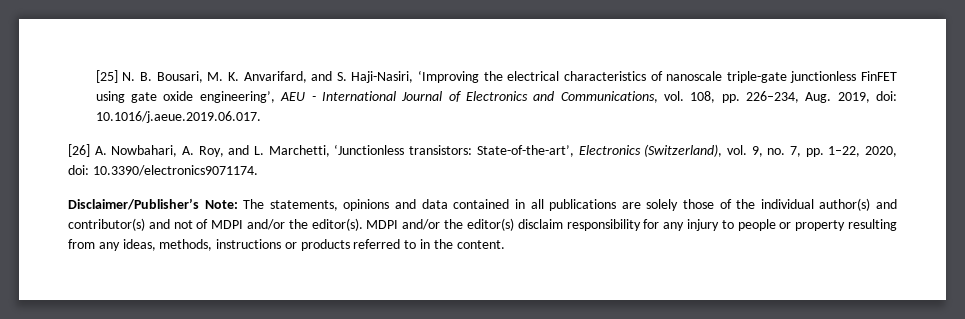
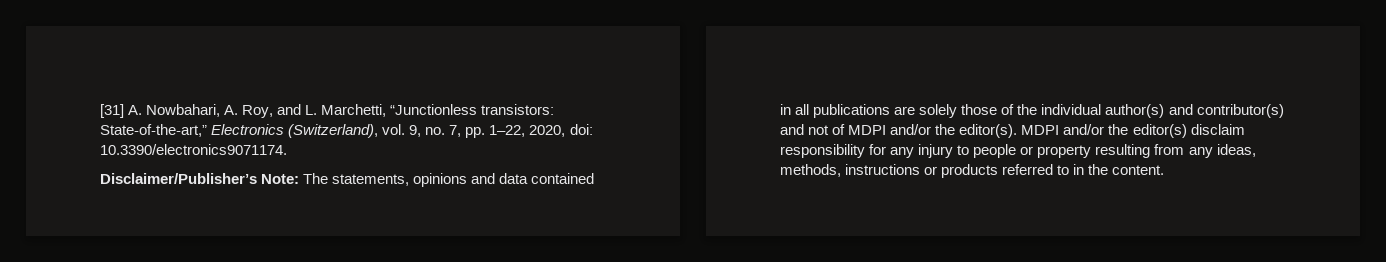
[95,70,897,83] [95,91,897,103] [95,111,261,123] [68,144,90,157] [25] N. B. Bousari, M. K. Anvarifard, and S. Haji-Nasiri, ‘Improving the electrical characteristics of nanoscale triple-gate junctionless FinFET using gate oxide engineering’, AEU - International Journal of Electronics and Communications, vol. 108, pp. 226–234, Aug. 2019, doi: 10.1016/j.aeue.2019.06.017. // [26] -> [100,104,124,118] [31]
[334,144,574,157] ‘Junctionless transistors: State-of-the-art’, -> [390,104,555,115] [100,124,207,137] “Junctionless transistors: State-of-the-art,”

